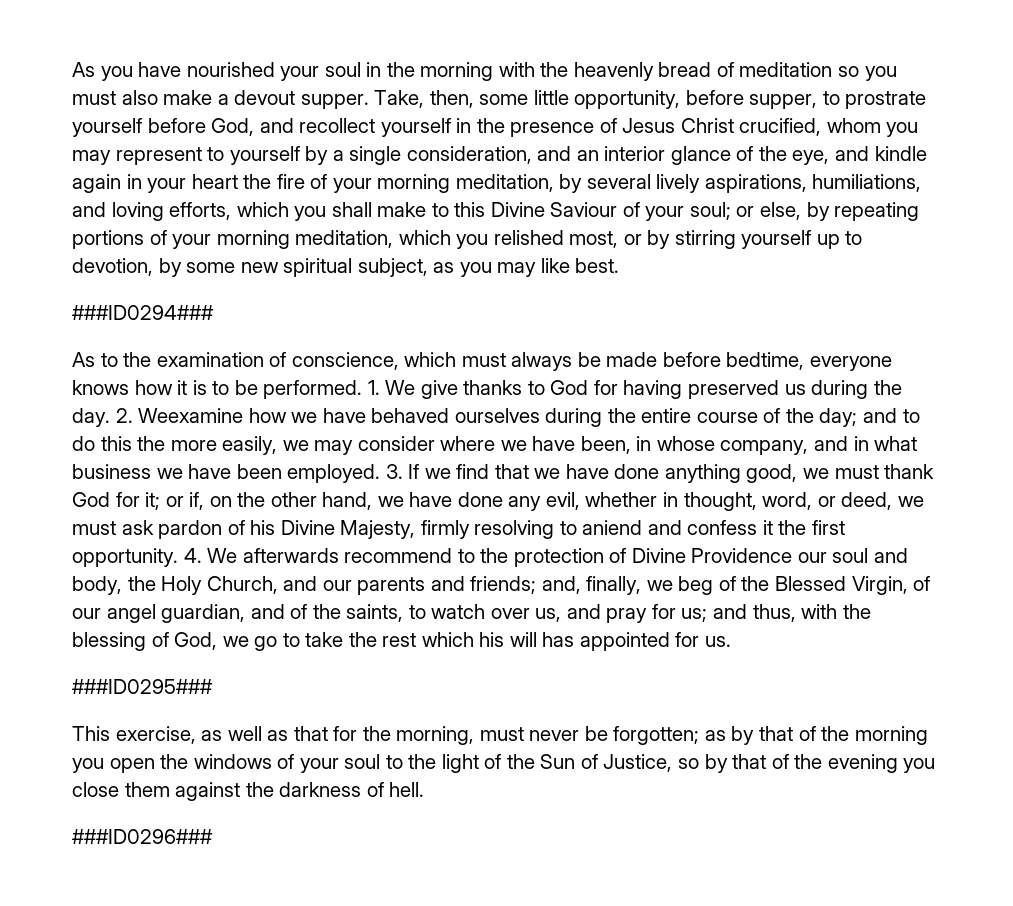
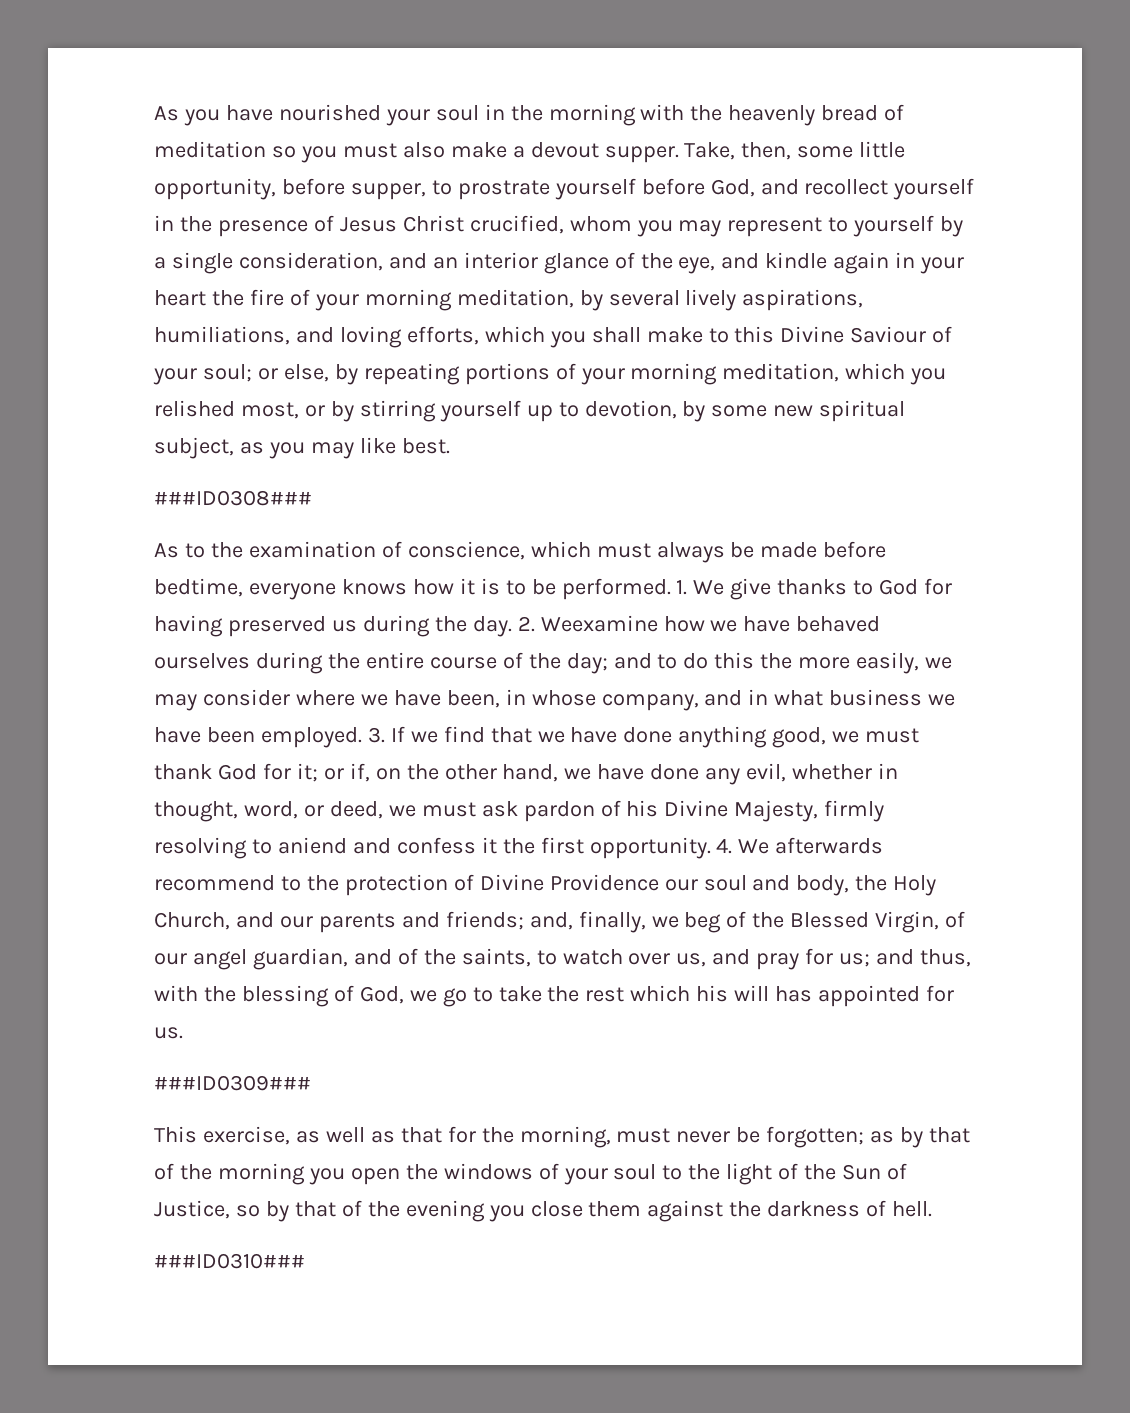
[72,305,214,320] ###ID0294### -> [154,490,312,506] ###ID0308###
[72,679,213,694] ###ID0295### -> [154,1075,311,1091] ###ID0309###
[72,829,213,844] ###ID0296### -> [154,1253,305,1269] ###ID0310###

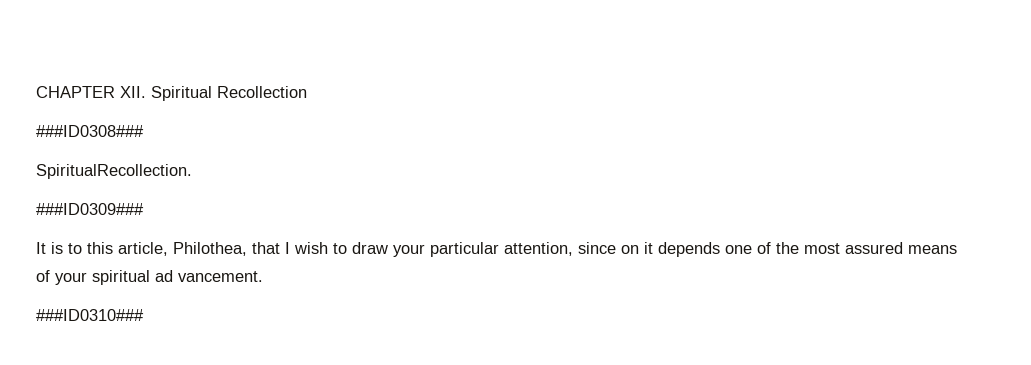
[154,104,905,126] [154,141,906,163] [154,178,975,200] [154,215,964,237] [154,252,965,274] [154,289,864,311] [154,326,953,348] [153,363,947,385] [154,400,906,422] [154,437,450,459] [154,490,312,506] [154,541,887,563] [154,578,953,600] [154,615,881,637] [154,652,953,674] [154,689,956,711] [154,726,920,748] [154,763,899,785] [154,800,885,822] [154,837,884,859] [154,874,937,896] [154,911,966,933] [154,948,972,970] [154,985,955,1007] [154,1027,183,1039] [154,1075,311,1091] [154,1126,971,1148] [154,1163,908,1185] [154,1200,933,1222] As you have nourished your soul in the morning with the heavenly bread of meditation so you must also make a devout supper. Take, then, some little opportunity, before supper, to prostrate yourself before God, and recollect yourself in the presence of Jesus Christ crucified, whom you may represent to yourself by a single consideration, and an interior glance of the eye, and kindle again in your heart the fire of your morning meditation, by several lively aspirations, humiliations, and loving efforts, which you shall make to this Divine Saviour of your soul; or else, by repeating portions of your morning meditation, which you relished most, or by stirring yourself up to devotion, by some new spiritual subject, as you may like best. // ###ID0308### // As to the examination of conscience, which must always be made before bedtime, everyone knows how it is to be performed. 1. We give thanks to God for having preserved us during the day. 2. Weexamine how we have behaved ourselves during the entire course of the day; and to do this the more easily, we may consider where we have been, in whose company, and in what business we have been employed. 3. If we find that we have done anything good, we must thank God for it; or if, on the other hand, we have done any evil, whether in thought, word, or deed, we must ask pardon of his Divine Majesty, firmly resolving to aniend and confess it the first opportunity. 4. We afterwards recommend to the protection of Divine Providence our soul and body, the Holy Church, and our parents and friends; and, finally, we beg of the Blessed Virgin, of our angel guardian, and of the saints, to watch over us, and pray for us; and thus, with the blessing of God, we go to take the rest which his will has appointed for us. // ###ID0309### // This exercise, as well as that for the morning, must never be forgotten; as by that of the morning you open the windows of your soul to the light of the Sun of Justice, so by that of the evening you close them against the darkness of hell. -> [36,86,307,101] [36,125,144,137] [36,164,192,179] [36,203,144,215] [36,242,957,257] [36,270,263,285] CHAPTER XII. Spiritual Recollection // ###ID0308### // SpiritualRecollection. // ###ID0309### // It is to this article, Philothea, that I wish to draw your particular attention, since on it depends one of the most assured means of your spiritual ad vancement.

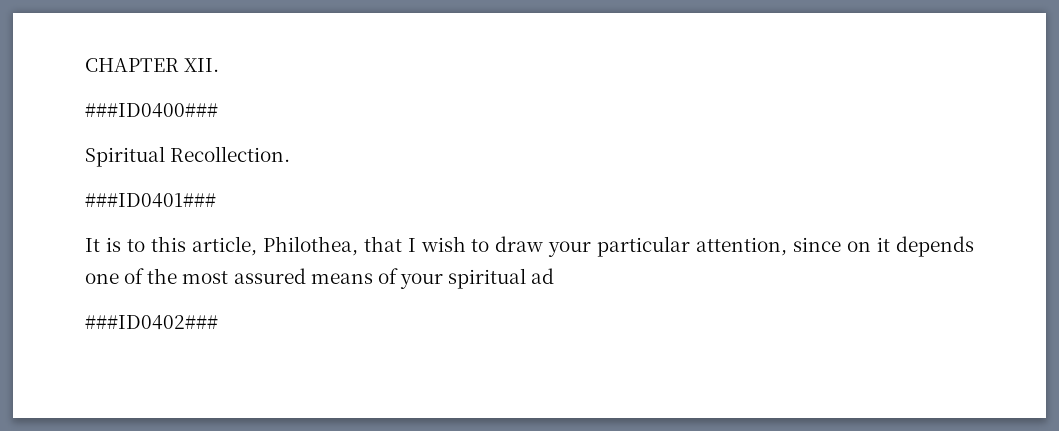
[151,86,307,101] [36,125,144,137] [36,164,192,179] [36,203,144,215] Spiritual Recollection // ###ID0308### // SpiritualRecollection. // ###ID0309### -> [85,103,218,118] [85,146,291,167] [85,193,216,208] // ###ID0400### // Spiritual Recollection. // ###ID0401###
[178,271,263,282] [36,309,144,321] vancement. // ###ID0310### -> [85,315,218,330] // ###ID0402###

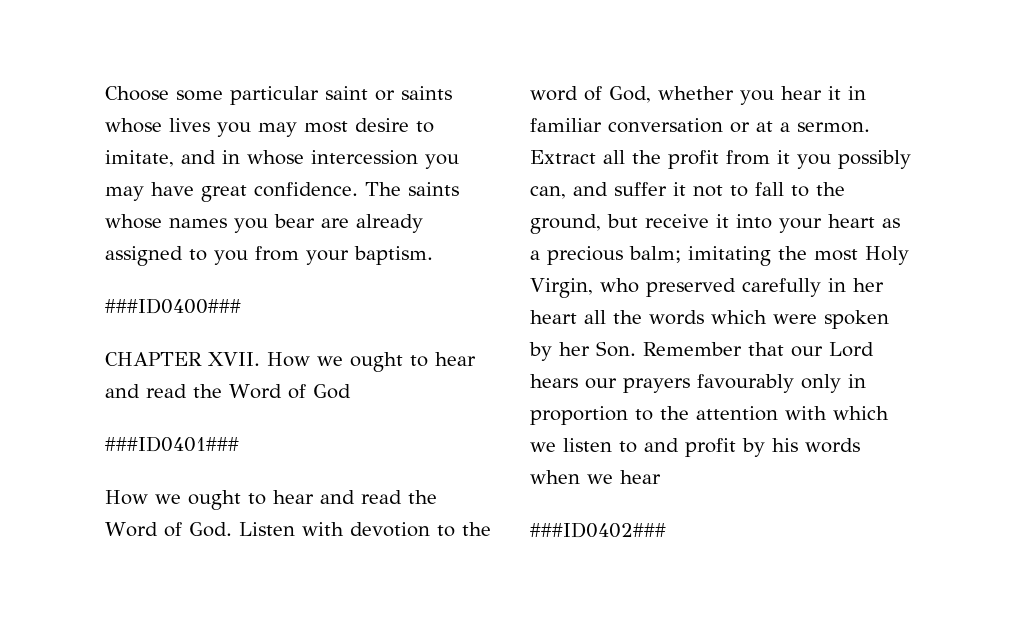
[85,58,220,72] [85,103,218,118] [85,146,291,167] [85,193,216,208] [85,236,975,257] [85,268,555,289] CHAPTER XII. // ###ID0400### // Spiritual Recollection. // ###ID0401### // It is to this article, Philothea, that I wish to draw your particular attention, since on it depends one of the most assured means of your spiritual ad -> [105,86,452,105] [105,118,434,137] [105,150,459,169] [105,182,459,202] [105,214,423,233] [105,246,433,266] [105,298,241,314] [105,352,476,372] [105,384,351,399] [105,436,239,452] [105,490,437,510] [105,522,491,537] [530,86,866,105] [530,118,870,133] [530,150,911,169] [530,182,845,199] [530,214,900,234] [530,246,909,266] [530,278,884,298] [530,310,889,329] [529,341,874,361] [530,374,866,393] [530,406,889,425] [530,438,860,457] [530,470,661,484] Choose some particular saint or saints whose lives you may most desire to imitate, and in whose intercession you may have great confidence. The saints whose names you bear are already assigned to you from your baptism. // ###ID0400### // CHAPTER XVII. How we ought to hear and read the Word of God // ###ID0401### // How we ought to hear and read the Word of God. Listen with devotion to the word of God, whether you hear it in familiar conversation or at a sermon. Extract all the profit from it you possibly can, and suffer it not to fall to the ground, but receive it into your heart as a precious balm; imitating the most Holy Virgin, who preserved carefully in her heart all the words which were spoken by her Son. Remember that our Lord hears our prayers favourably only in proportion to the attention with which we listen to and profit by his words when we hear

